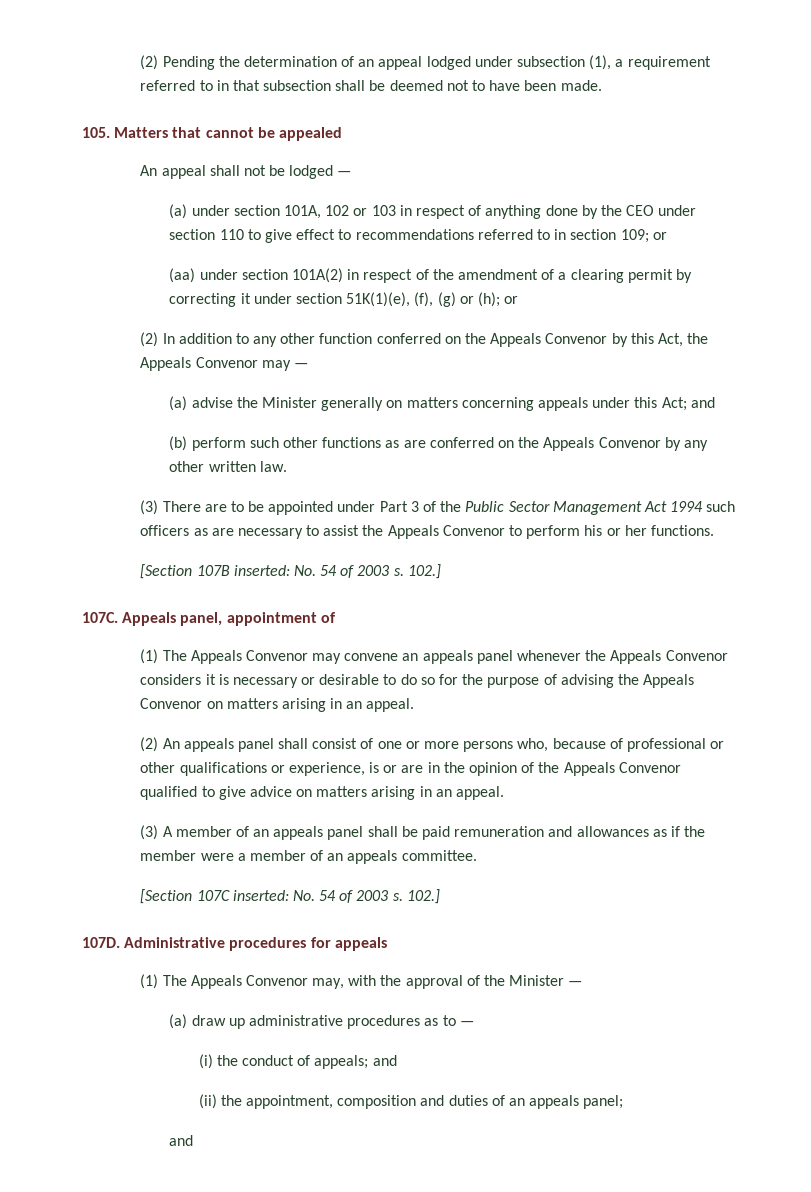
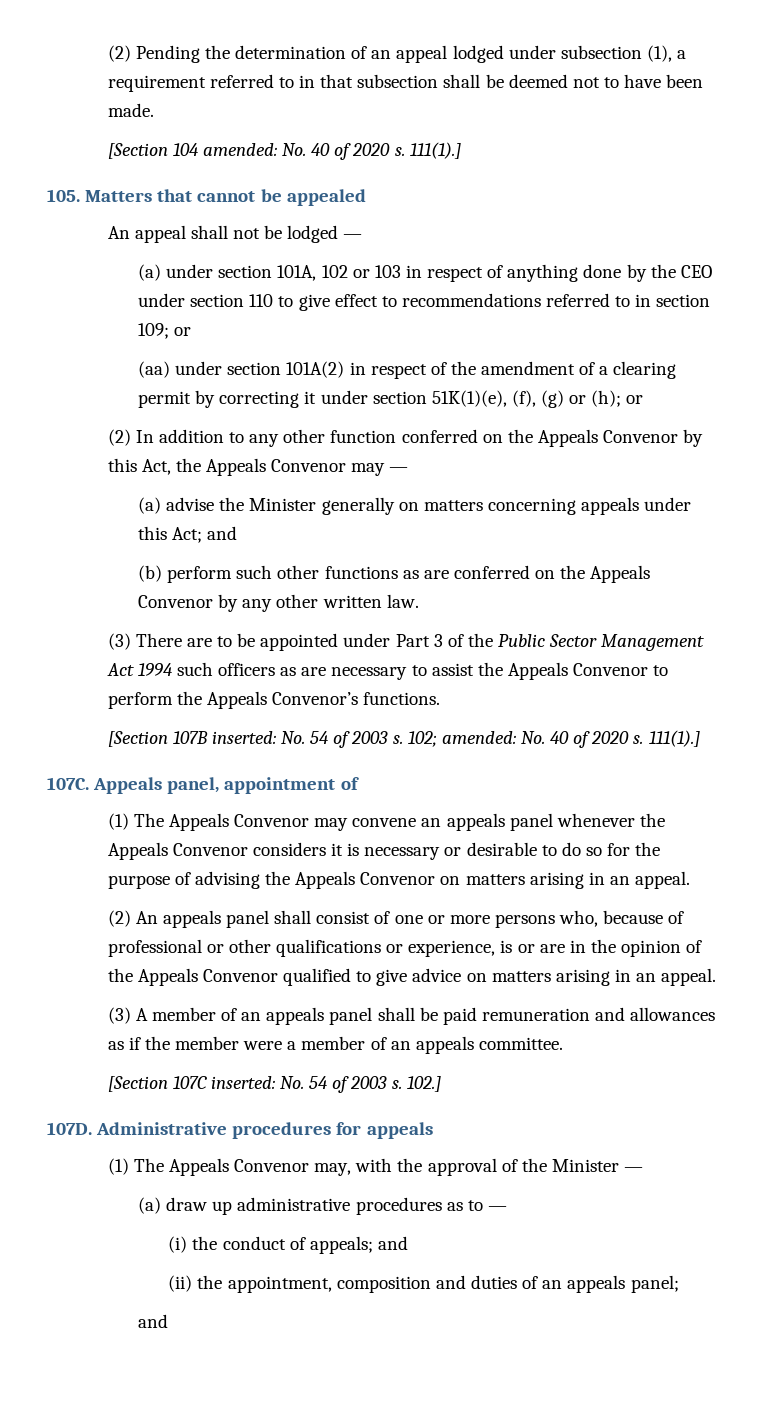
(602, 85) none -> [107,142,461,160] // [Section 104 amended: No. 40 of 2020 s. 111(1).]
[584,525,647,536] his or her -> [176,691,359,709] the Appeals Convenor’s
[407,564,441,579] 102.] -> [407,730,700,748] 102; amended: No. 40 of 2020 s. 111(1).]

